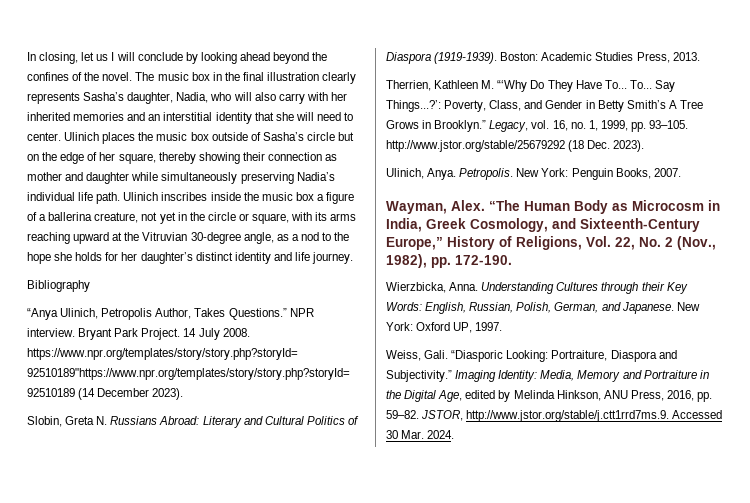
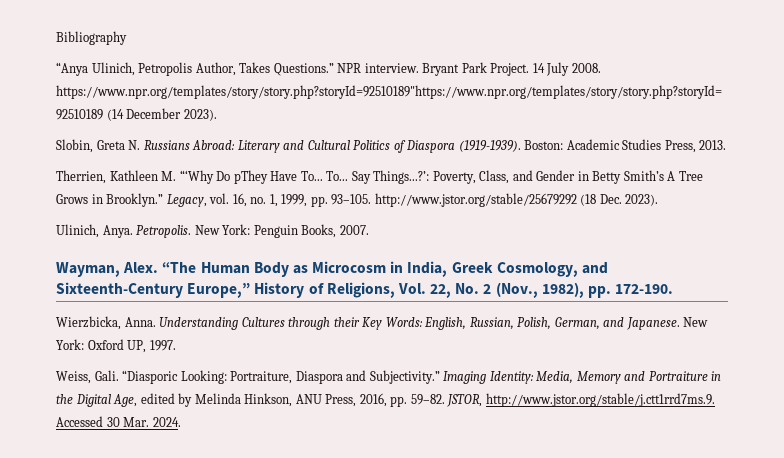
[27,52,328,64] [27,72,357,84] [27,92,347,104] [27,112,354,124] [27,132,355,144] [27,152,338,164] [27,172,335,184] [27,192,355,204] [27,212,357,224] [27,232,350,244] [27,252,354,264] In closing, let us I will conclude by looking ahead beyond the confines of the novel. The music box in the final illustration clearly represents Sasha’s daughter, Nadia, who will also carry with her inherited memories and an interstitial identity that she will need to center. Ulinich places the music box outside of Sasha’s circle but on the edge of her square, thereby showing their connection as mother and daughter while simultaneously preserving Nadia’s individual life path. Ulinich inscribes inside the music box a figure of a ballerina creature, not yet in the circle or square, with its arms reaching upward at the Vitruvian 30-degree angle, as a nod to the hope she holds for her daughter’s distinct identity and life journey. // -> (56, 38) none
[547,80,573,92] They -> [233,170,268,184] pThey

